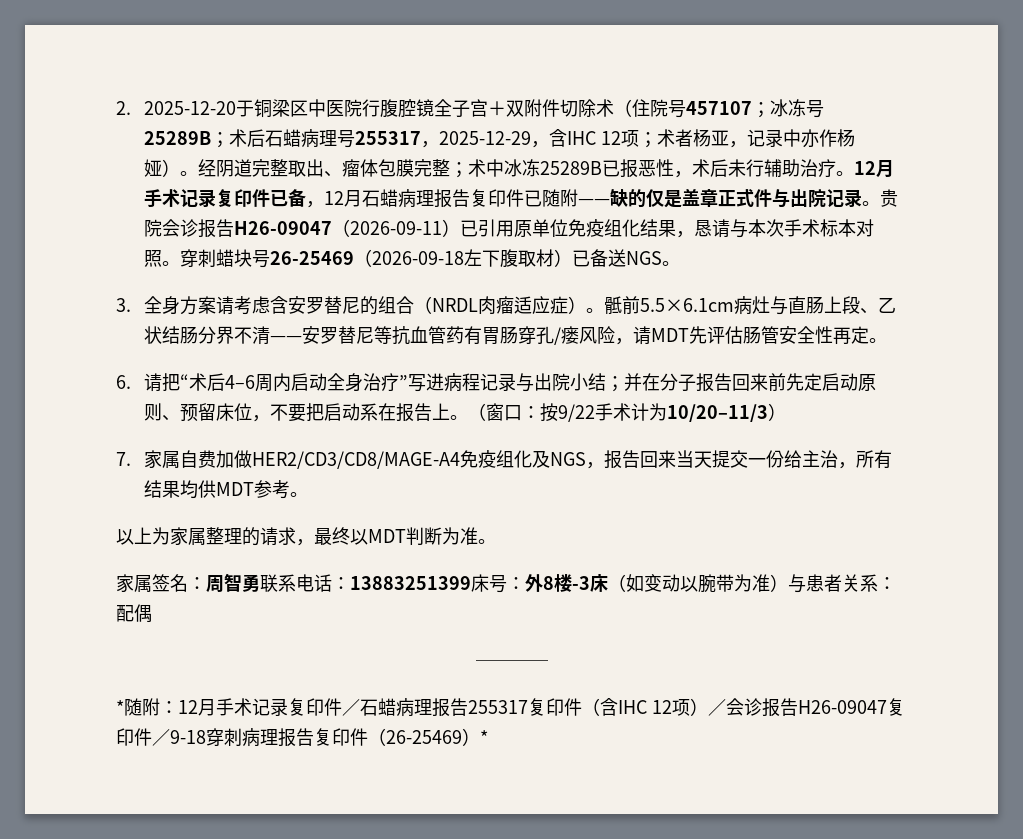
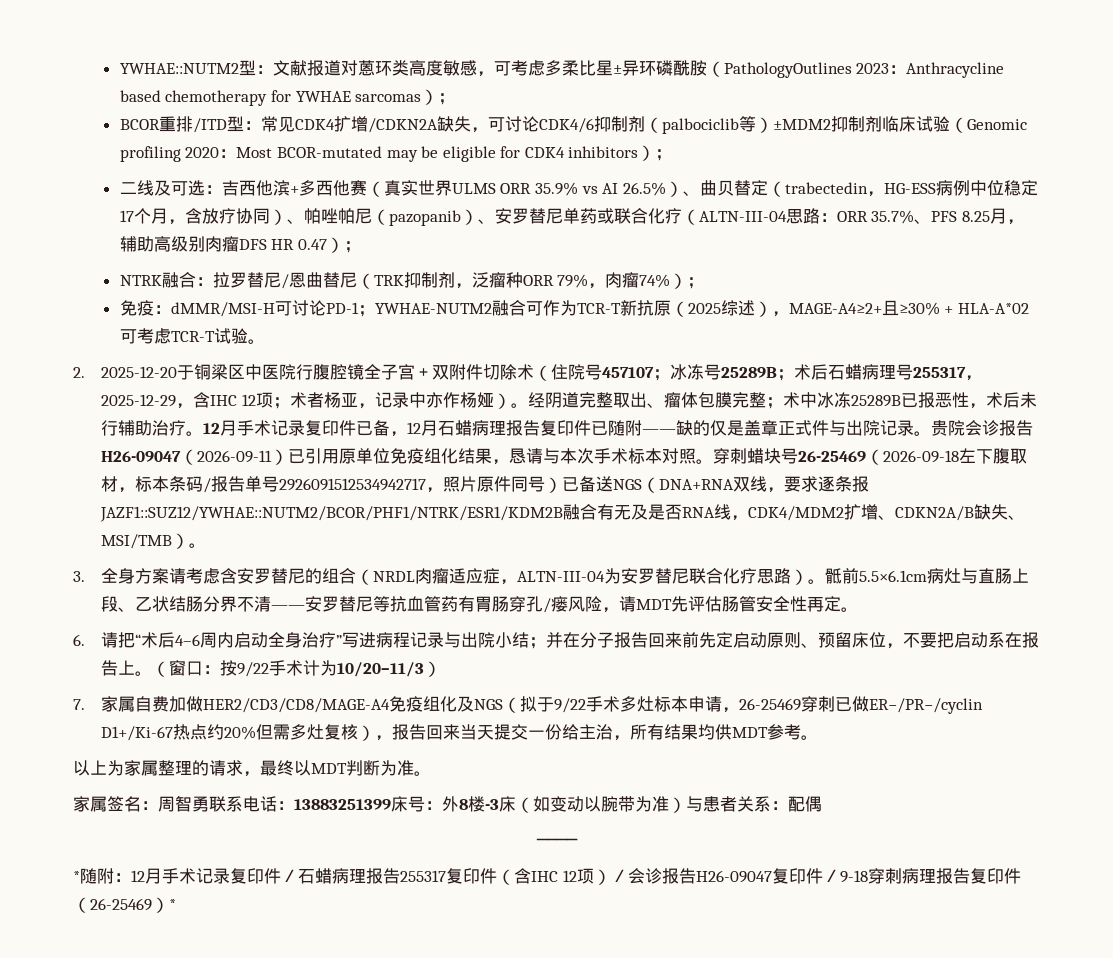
(116, 108) none -> [119,60,1005,78] [119,89,456,106] [119,116,1027,134] [119,145,673,162] [119,180,1038,197] [119,208,1024,226] [119,236,361,253] [119,272,705,289] [119,300,1029,317] [119,328,265,344] YWHAE::NUTM2型：文献报道对蒽环类高度敏感，可考虑多柔比星±异环磷酰胺（PathologyOutlines 2023：Anthracycline based chemotherapy for YWHAE sarcomas）； // BCOR重排/ITD型：常见CDK4扩增/CDKN2A缺失，可讨论CDK4/6抑制剂（palbociclib等）±MDM2抑制剂临床试验（Genomic profiling 2020：Most BCOR-mutated may be eligible for CDK4 inhibitors）； // 二线及可选：吉西他滨+多西他赛（真实世界ULMS ORR 35.9% vs AI 26.5%）、曲贝替定（trabectedin，HG-ESS病例中位稳定17个月，含放疗协同）、帕唑帕尼（pazopanib）、安罗替尼单药或联合化疗（ALTN-III-04思路：ORR 35.7%、PFS 8.25月，辅助高级别肉瘤DFS HR 0.47）； // NTRK融合：拉罗替尼/恩曲替尼（TRK抑制剂，泛瘤种ORR 79%，肉瘤74%）； // 免疫：dMMR/MSI-H可讨论PD-1；YWHAE-NUTM2融合可作为TCR-T新抗原（2025综述），MAGE-A4≥2+且≥30% + HLA-A*02可考虑TCR-T试验。 //
[553,249,662,267] ）已备送NGS -> [118,476,870,493] [100,504,1026,522] [101,533,190,549] ，标本条码/报告单号2926091512534942717，照片原件同号）已备送NGS（DNA+RNA双线，要求逐条报JAZF1::SUZ12/YWHAE::NUTM2/BCOR/PHF1/NTRK/ESR1/KDM2B融合有无及是否RNA线，CDK4/MDM2扩增、CDKN2A/B缺失、MSI/TMB）
(568, 305) none -> [500,568,792,585] ，ALTN-III-04为安罗替尼联合化疗思路
(586, 459) none -> [503,696,984,714] [101,724,376,741] （拟于9/22手术多灶标本申请，26-25469穿刺已做ER−/PR−/cyclin D1+/Ki-67热点约20%但需多灶复核）

